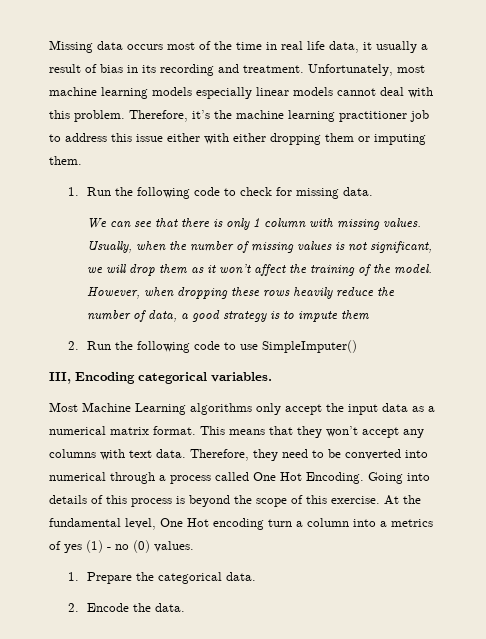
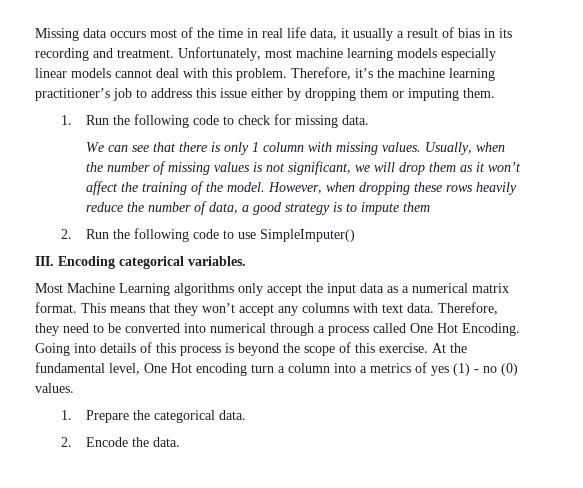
[339,111,407,122] practitioner -> [35,88,110,101] practitioner’s
[204,133,266,144] with either -> [287,88,301,101] by
[49,372,71,384] III, -> [35,256,54,266] III.

